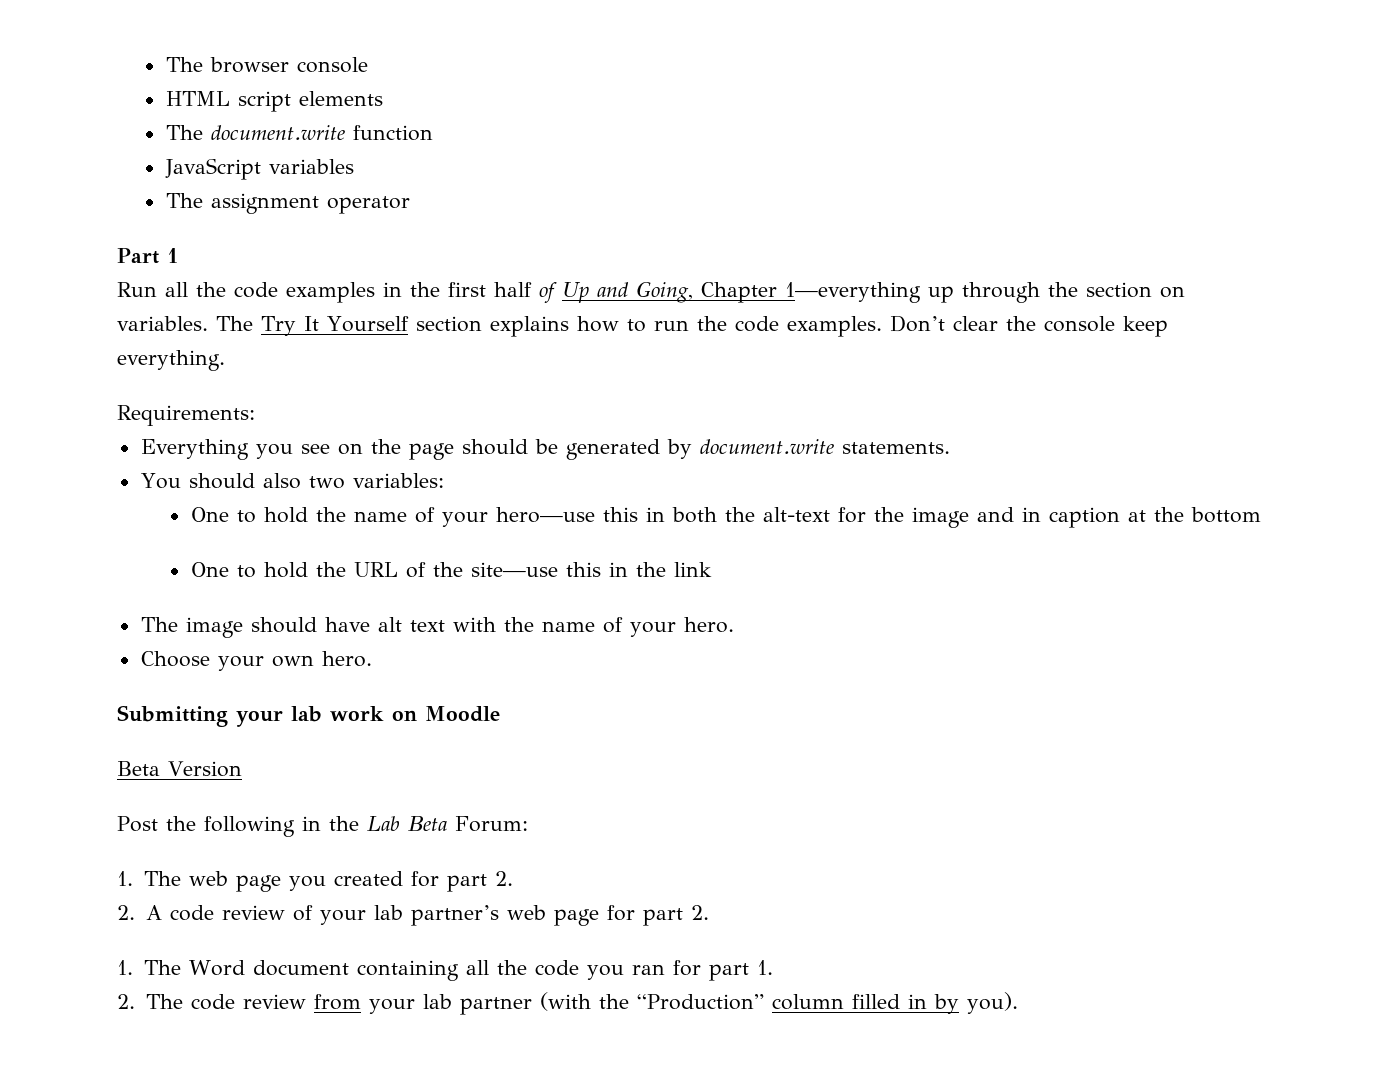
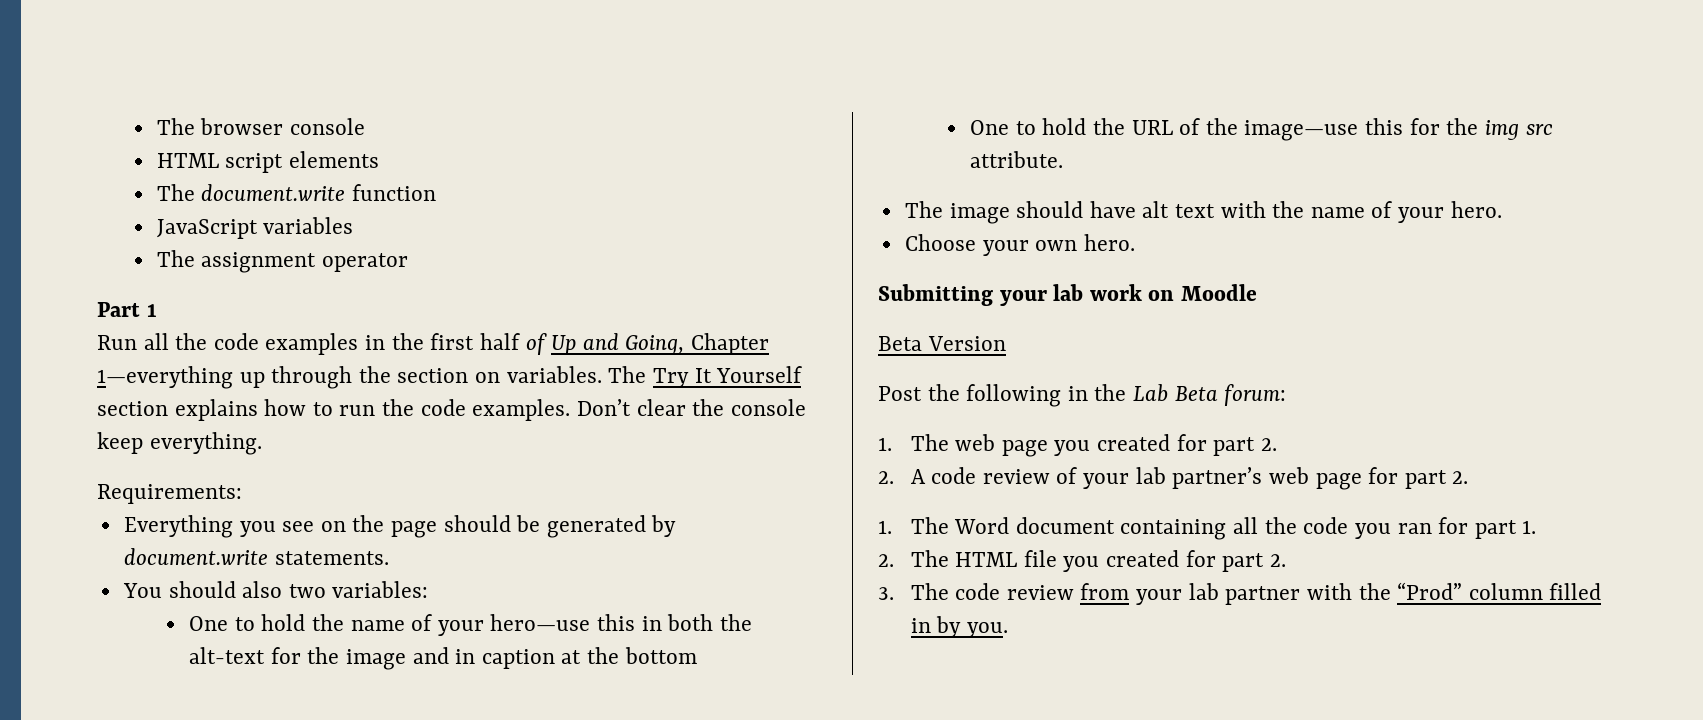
[470,562,712,577] site—use this in the link -> [1244,118,1553,141] [970,151,1064,168] image—use this for the img src attribute.
[454,816,528,832] Forum: -> [1224,384,1287,406] forum:
(183, 1001) none -> [955,550,1286,572] [878,583,949,600] HTML file you created for part 2. // 3. The
[539,992,764,1011] (with the “Production” -> [1306,582,1463,600] with the “Prod”
[966,992,1018,1014] you). -> [966,622,1008,638] you.

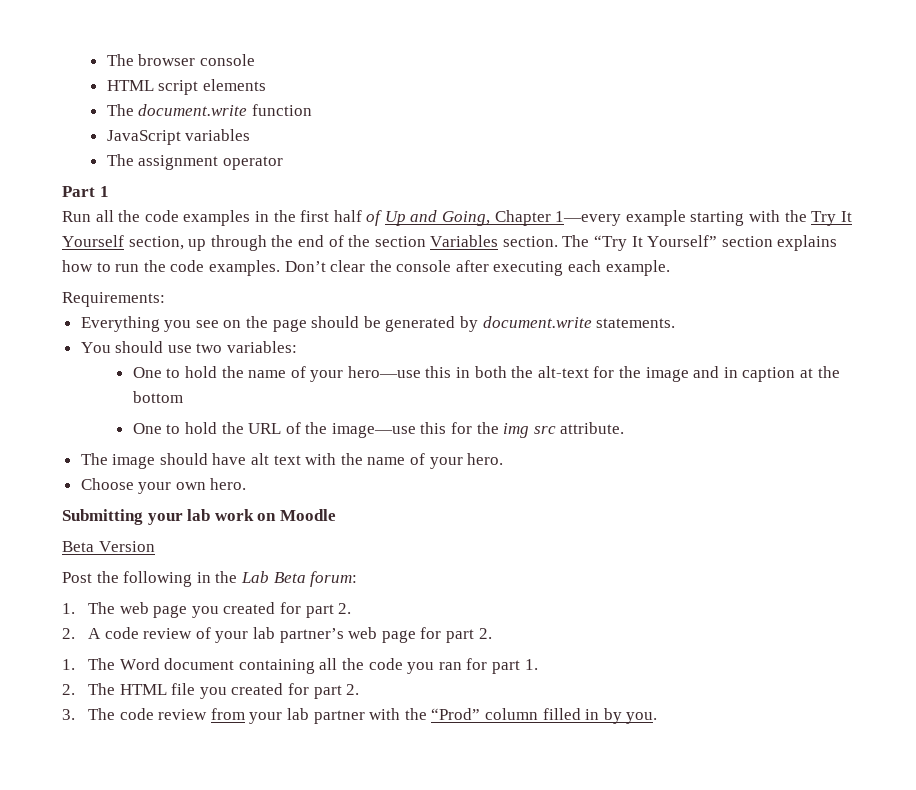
[97,366,803,389] 1—everything up through the section on variables. The Try It Yourself -> [555,210,852,226] [62,235,718,251] 1—every example starting with the Try It Yourself section, up through the end of the section Variables section. The “Try It Yourself”
[97,432,262,455] keep everything. -> [455,260,670,276] after executing each example.
[242,581,283,598] also -> [167,345,192,353] use

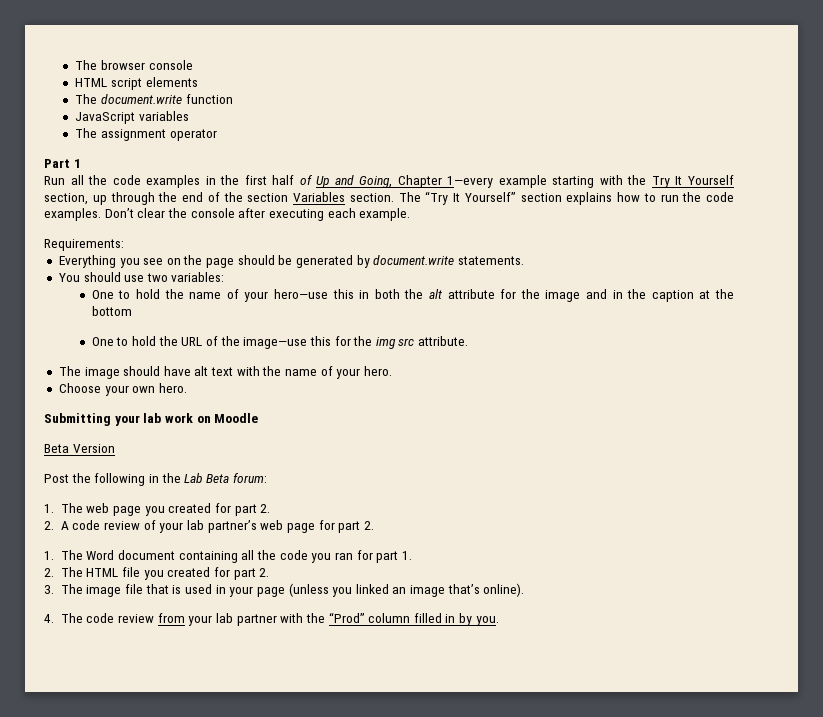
[537,366,589,378] alt-text -> [428,289,495,299] alt attribute
(738, 372) none -> [627,289,647,299] the
(116, 714) none -> [86,583,525,597] [44,613,83,623] image file that is used in your page (unless you linked an image that’s online). // 4. The

